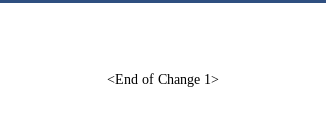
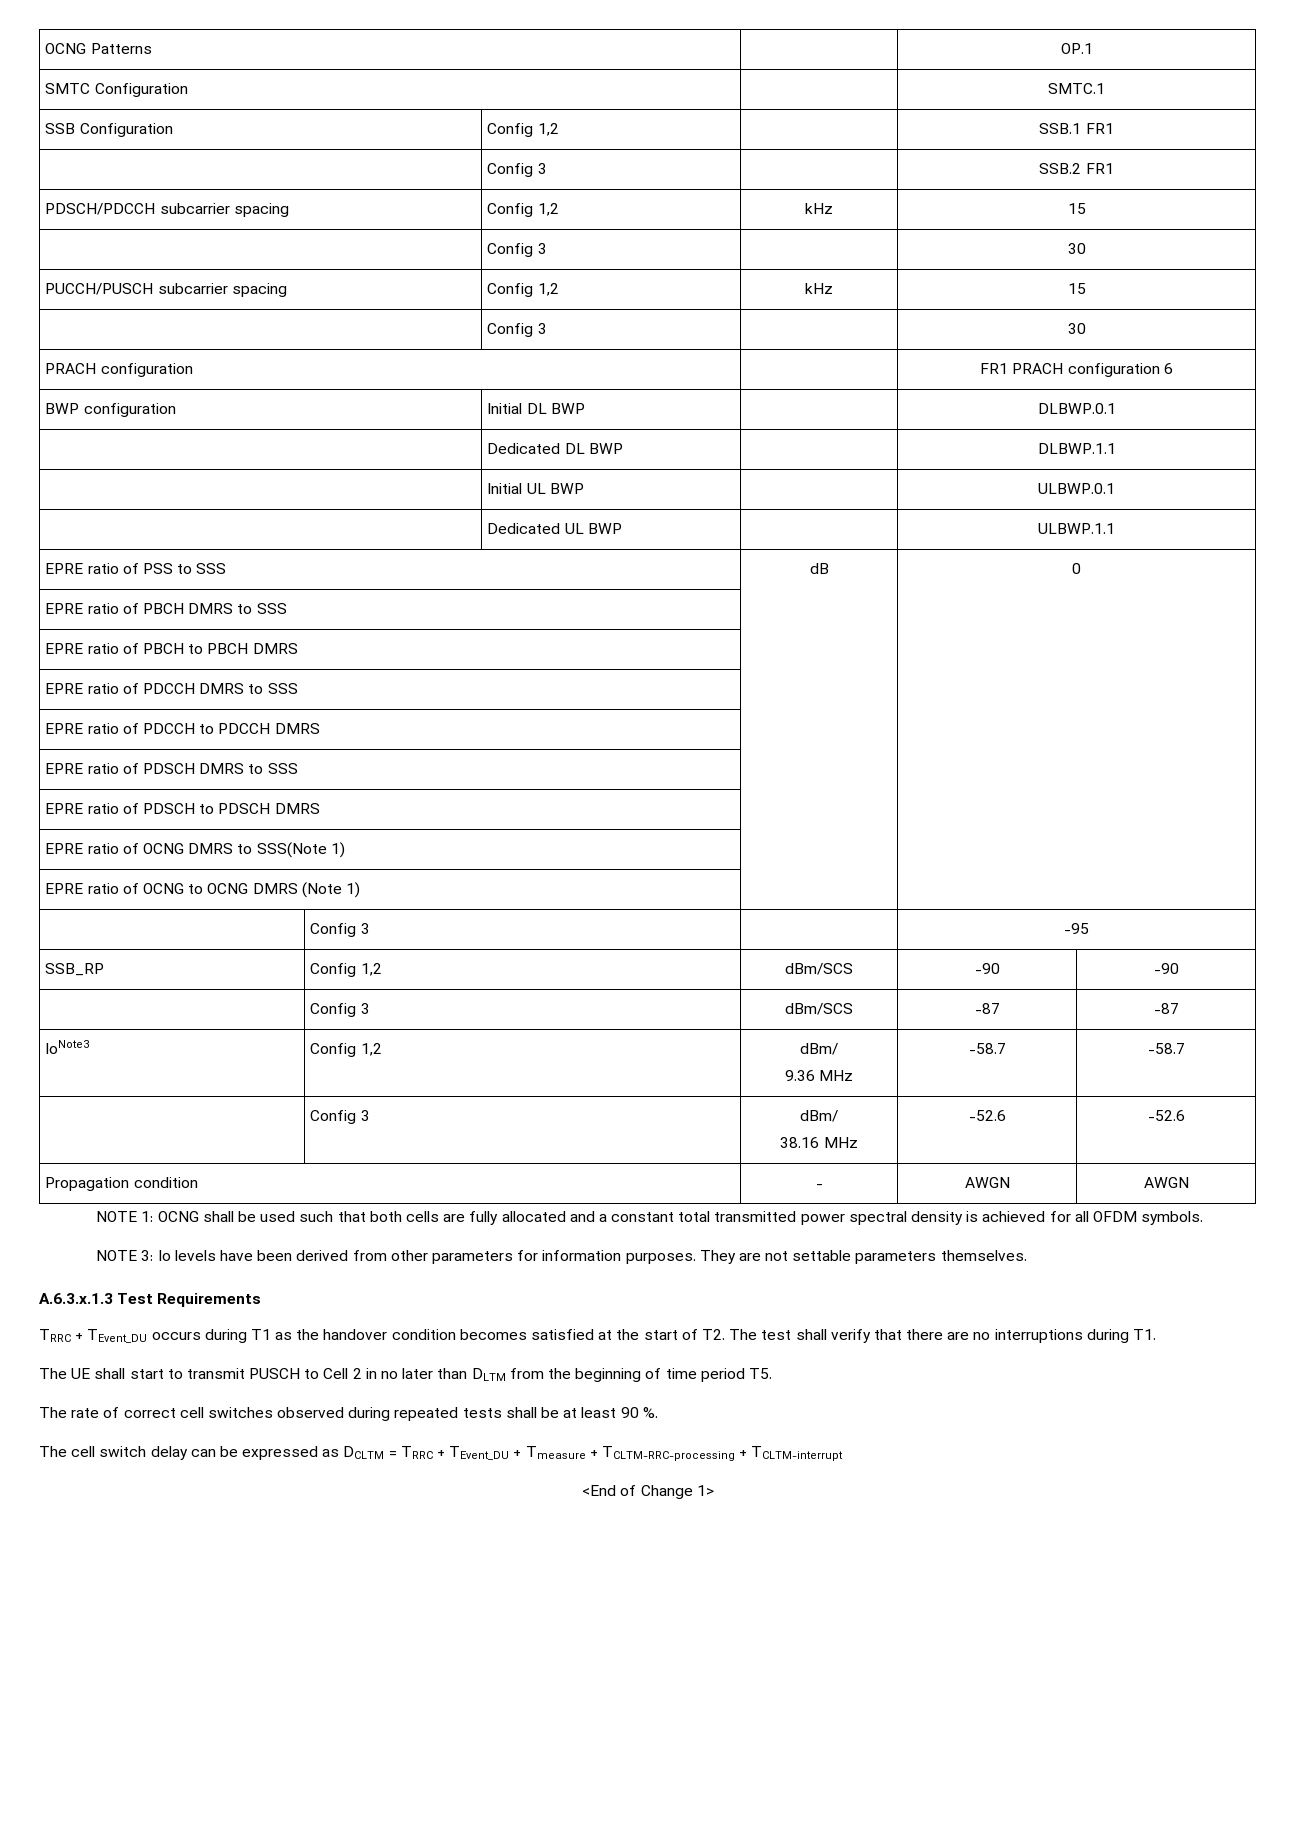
(107, 79) none -> [45,43,152,54] [1060,43,1093,54] [45,83,188,97] [1048,83,1105,94] [45,123,173,137] [487,123,559,137] [1039,123,1114,134] [487,163,547,177] [1039,163,1114,174] [45,203,289,217] [487,203,559,217] [805,203,833,214] [1067,203,1086,214] [487,243,547,257] [1067,243,1086,254] [45,283,287,297] [487,283,559,297] [805,283,833,294] [1067,283,1086,294] [487,323,547,337] [1067,323,1086,334] [45,363,193,377] [980,363,1173,377] [45,403,176,417] [487,403,585,414] [1037,403,1116,414] [487,443,623,454] [1037,443,1116,454] [487,483,584,494] [1038,483,1115,494] [487,523,622,534] [1038,523,1115,534] [45,563,227,574] [809,563,829,574] [1072,563,1081,574] [45,603,287,614] [45,643,298,654] [45,683,298,694] [45,723,320,734] [45,763,298,774] [45,803,320,814] [45,842,345,858] [45,882,360,898] [310,923,370,937] [1064,923,1089,934] [45,963,105,976] [310,963,382,977] [785,963,853,975] [974,963,1000,974] [1153,963,1179,974] [310,1003,370,1017] [785,1003,853,1015] [974,1003,1000,1014] [1153,1003,1179,1014] [45,1040,90,1054] [310,1043,382,1057] [800,1043,838,1055] [784,1070,854,1081] [968,1043,1006,1054] [1147,1043,1185,1054] [310,1110,370,1124] [800,1110,838,1122] [780,1137,858,1148] [968,1110,1006,1121] [1147,1110,1185,1121] [45,1177,198,1191] [815,1184,823,1188] [964,1177,1010,1188] [1143,1177,1189,1188] [96,1211,1204,1225] [96,1250,1027,1264] [39,1293,262,1307] [39,1329,1156,1343] [39,1368,772,1382] [39,1407,658,1421] [39,1446,844,1461] OCNG Patterns | | OP.1 // SMTC Configuration | | SMTC.1 // SSB Configuration | Config 1,2 | | SSB.1 FR1 // | Config 3 | | SSB.2 FR1 // PDSCH/PDCCH subcarrier spacing | Config 1,2 | kHz | 15 // | Config 3 | | 30 // PUCCH/PUSCH subcarrier spacing | Config 1,2 | kHz | 15 // | Config 3 | | 30 // PRACH configuration | | FR1 PRACH configuration 6 // BWP configuration | Initial DL BWP | | DLBWP.0.1 // | Dedicated DL BWP | | DLBWP.1.1 // | Initial UL BWP | | ULBWP.0.1 // | Dedicated UL BWP | | ULBWP.1.1 // EPRE ratio of PSS to SSS | dB | 0 // EPRE ratio of PBCH DMRS to SSS | | // EPRE ratio of PBCH to PBCH DMRS | | // EPRE ratio of PDCCH DMRS to SSS | | // EPRE ratio of PDCCH to PDCCH DMRS | | // EPRE ratio of PDSCH DMRS to SSS | | // EPRE ratio of PDSCH to PDSCH DMRS | | // EPRE ratio of OCNG DMRS to SSS(Note 1) | | // EPRE ratio of OCNG to OCNG DMRS (Note 1) | | // | Config 3 | | -95 // SSB_RP | Config 1,2 | dBm/SCS | -90 | -90 // | Config 3 | dBm/SCS | -87 | -87 // IoNote3 | Config 1,2 | dBm/ // 9.36 MHz | -58.7 | -58.7 // | Config 3 | dBm/ // 38.16 MHz | -52.6 | -52.6 // Propagation condition | - | AWGN | AWGN // NOTE 1: OCNG shall be used such that both cells are fully allocated and a constant total transmitted power spectral density is achieved for all OFDM symbols. // NOTE 3: Io levels have been derived from other parameters for information purposes. They are not settable parameters themselves. // A.6.3.x.1.3 Test Requirements // TRRC + TEvent_DU occurs during T1 as the handover condition becomes satisfied at the start of T2. The test shall verify that there are no interruptions during T1. // The UE shall start to transmit PUSCH to Cell 2 in no later than DLTM from the beginning of time period T5. // The rate of correct cell switches observed during repeated tests shall be at least 90 %. // The cell switch delay can be expressed as DCLTM = TRRC + TEvent_DU + Tmeasure + TCLTM-RRC-processing + TCLTM-interrupt //

